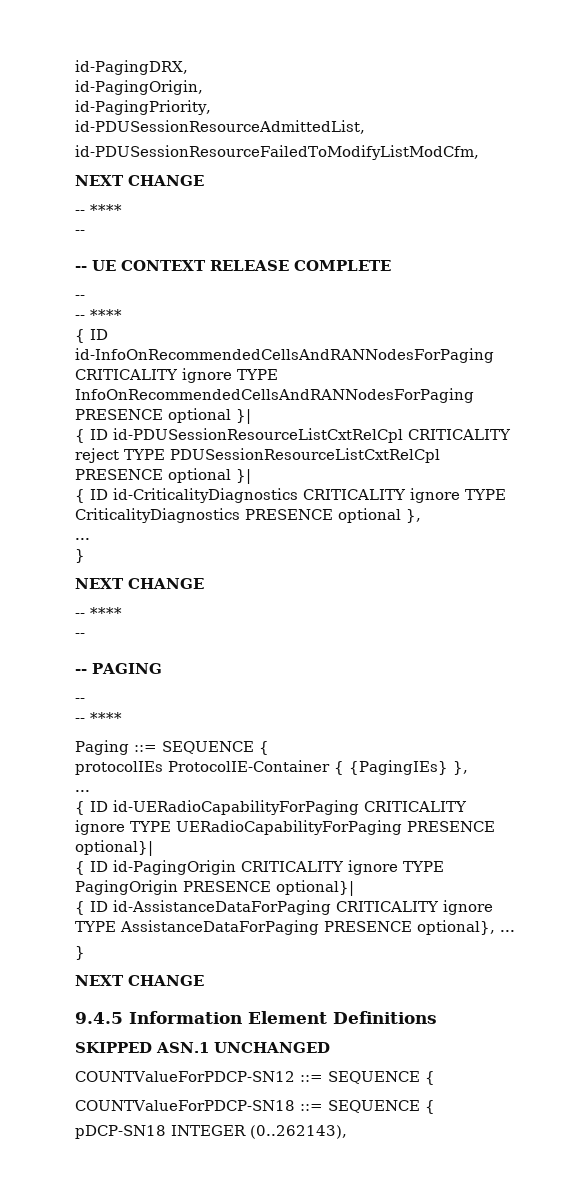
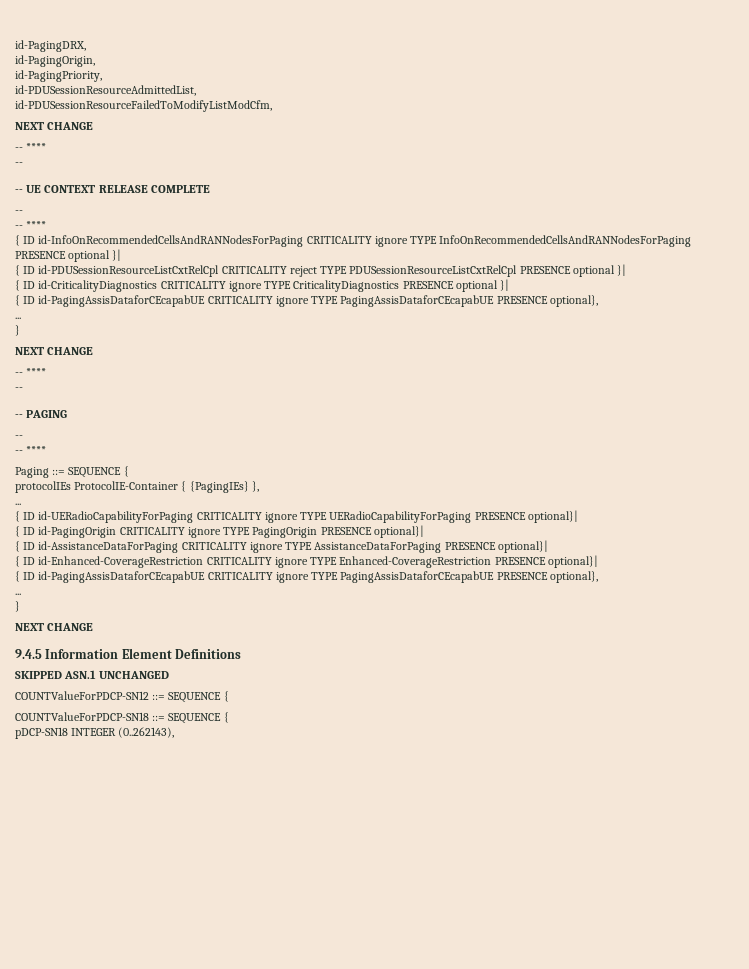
[406,509,421,523] }, -> [500,279,510,291] [15,295,598,307] }| // { ID id-PagingAssisDataforCEcapabUE CRITICALITY ignore TYPE PagingAssisDataforCEcapabUE PRESENCE optional},
[417,920,495,935] optional}, -> [497,540,548,553] [15,555,598,568] [15,571,598,583] optional}| // { ID id-Enhanced-CoverageRestriction CRITICALITY ignore TYPE Enhanced-CoverageRestriction PRESENCE optional}| // { ID id-PagingAssisDataforCEcapabUE CRITICALITY ignore TYPE PagingAssisDataforCEcapabUE PRESENCE optional}, //

